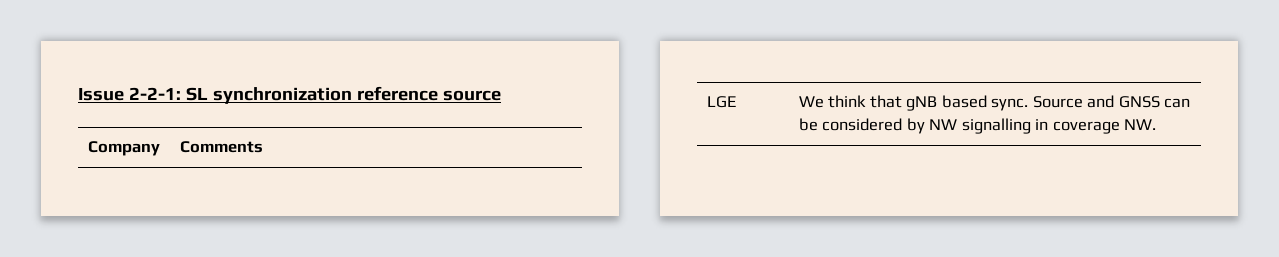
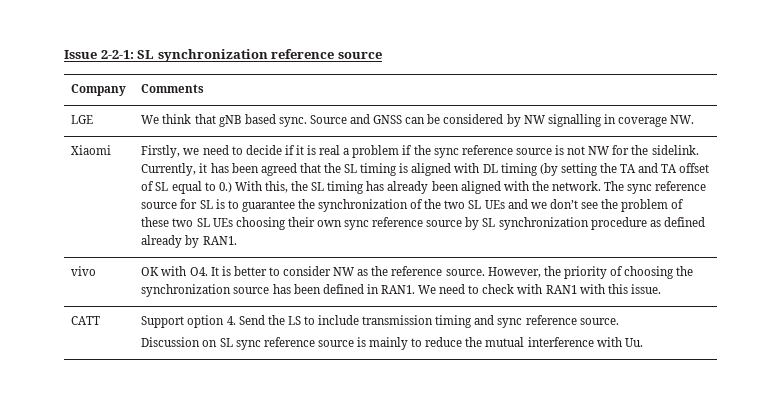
(1157, 124) none -> [71,145,112,155] [141,145,699,158] [141,163,710,176] [141,181,707,194] [141,199,685,212] [141,217,705,230] [141,235,237,248] [71,266,97,276] [141,266,694,279] [141,284,661,297] [71,316,101,325] [141,315,619,328] [141,337,643,350] // Xiaomi | Firstly, we need to decide if it is real a problem if the sync reference source is not NW for the sidelink. Currently, it has been agreed that the SL timing is aligned with DL timing (by setting the TA and TA offset of SL equal to 0.) With this, the SL timing has already been aligned with the network. The sync reference source for SL is to guarantee the synchronization of the two SL UEs and we don’t see the problem of these two SL UEs choosing their own sync reference source by SL synchronization procedure as defined already by RAN1. // vivo | OK with O4. It is better to consider NW as the reference source. However, the priority of choosing the synchronization source has been defined in RAN1. We need to check with RAN1 with this issue. // CATT | Support option 4. Send the LS to include transmission timing and sync reference source. // Discussion on SL sync reference source is mainly to reduce the mutual interference with Uu.

